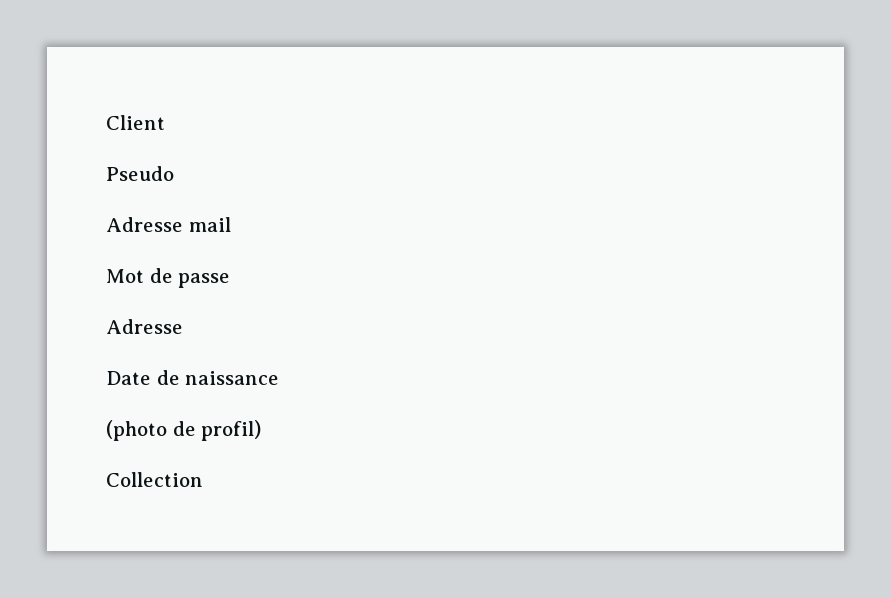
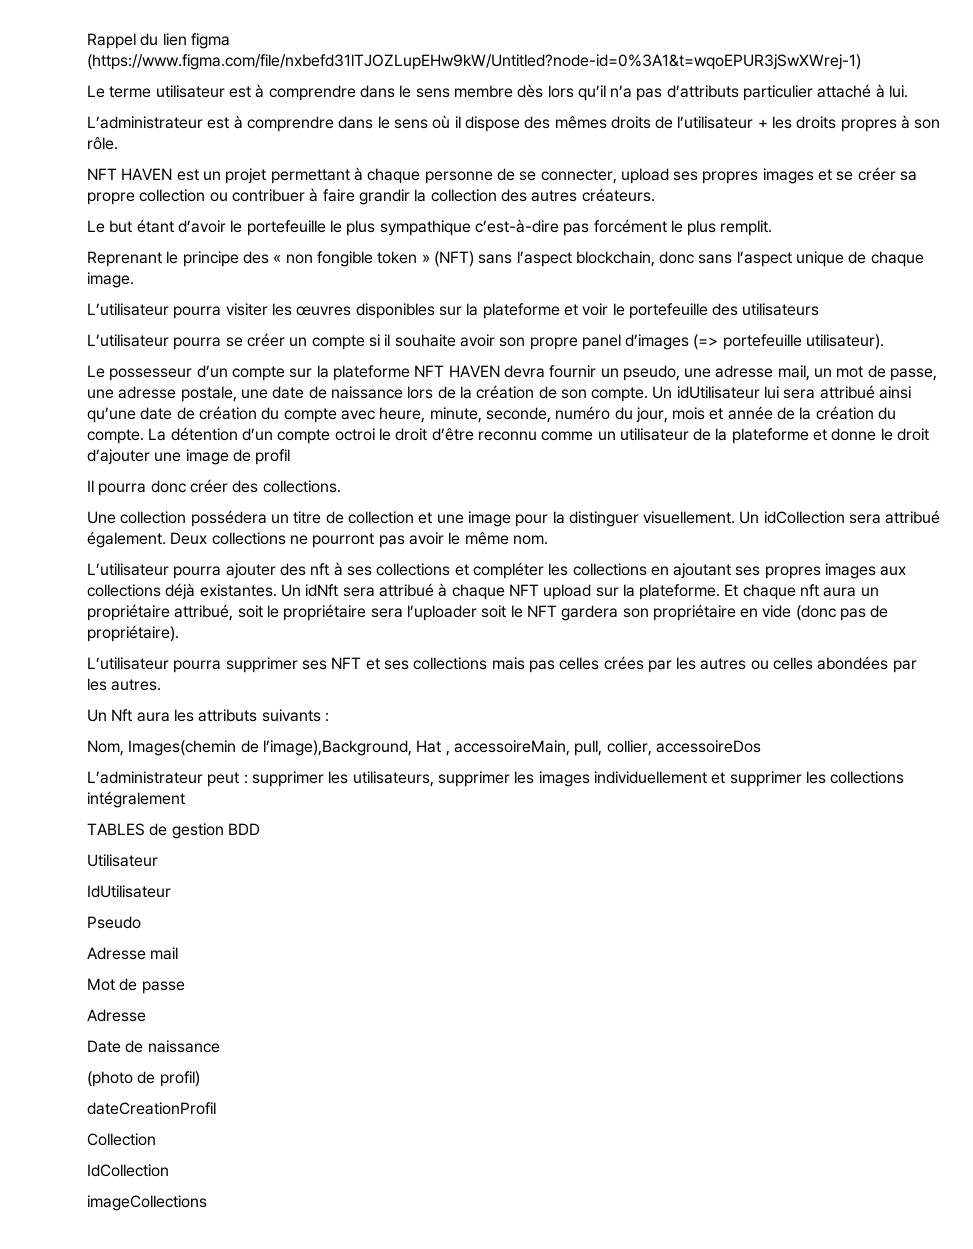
[106,115,165,130] Client -> [87,33,230,49] [87,54,861,70] [87,84,909,101] [87,115,941,132] [87,137,118,150] [87,167,918,184] [87,188,655,205] [87,219,773,236] [87,251,924,267] [87,272,134,288] [87,303,820,319] [87,333,885,350] [87,365,938,381] [87,385,912,402] [87,406,897,423] [87,427,930,444] [87,449,291,465] [87,479,341,496] [87,510,941,527] [87,531,548,548] [87,562,907,579] [87,583,879,600] [87,604,889,621] [87,625,179,642] [87,656,917,673] [87,678,162,691] [87,709,329,722] [87,740,761,756] [87,771,905,787] [87,791,185,808] [87,823,260,839] [87,854,158,867] [87,885,171,898] Rappel du lien figma (https://www.figma.com/file/nxbefd31lTJOZLupEHw9kW/Untitled?node-id=0%3A1&t=wqoEPUR3jSwXWrej-1) // Le terme utilisateur est à comprendre dans le sens membre dès lors qu’il n’a pas d’attributs particulier attaché à lui. // L’administrateur est à comprendre dans le sens où il dispose des mêmes droits de l’utilisateur + les droits propres à son rôle. // NFT HAVEN est un projet permettant à chaque personne de se connecter, upload ses propres images et se créer sa propre collection ou contribuer à faire grandir la collection des autres créateurs. // Le but étant d’avoir le portefeuille le plus sympathique c’est-à-dire pas forcément le plus remplit. // Reprenant le principe des « non fongible token » (NFT) sans l’aspect blockchain, donc sans l’aspect unique de chaque image. // L’utilisateur pourra visiter les œuvres disponibles sur la plateforme et voir le portefeuille des utilisateurs // L’utilisateur pourra se créer un compte si il souhaite avoir son propre panel d’images (=> portefeuille utilisateur). // Le possesseur d’un compte sur la plateforme NFT HAVEN devra fournir un pseudo, une adresse mail, un mot de passe, une adresse postale, une date de naissance lors de la création de son compte. Un idUtilisateur lui sera attribué ainsi qu’une date de création du compte avec heure, minute, seconde, numéro du jour, mois et année de la création du compte. La détention d’un compte octroi le droit d’être reconnu comme un utilisateur de la plateforme et donne le droit d’ajouter une image de profil // Il pourra donc créer des collections. // Une collection possédera un titre de collection et une image pour la distinguer visuellement. Un idCollection sera attribué également. Deux collections ne pourront pas avoir le même nom. // L’utilisateur pourra ajouter des nft à ses collections et compléter les collections en ajoutant ses propres images aux collections déjà existantes. Un idNft sera attribué à chaque NFT upload sur la plateforme. Et chaque nft aura un propriétaire attribué, soit le propriétaire sera l’uploader soit le NFT gardera son propriétaire en vide (donc pas de propriétaire). // L’utilisateur pourra supprimer ses NFT et ses collections mais pas celles crées par les autres ou celles abondées par les autres. // Un Nft aura les attributs suivants : // Nom, Images(chemin de l’image),Background, Hat , accessoireMain, pull, collier, accessoireDos // L’administrateur peut : supprimer les utilisateurs, supprimer les images individuellement et supprimer les collections intégralement // TABLES de gestion BDD // Utilisateur // IdUtilisateur
(262, 430) none -> [87,1102,216,1115] // dateCreationProfil
(203, 479) none -> [87,1164,169,1177] [87,1195,207,1211] // IdCollection // imageCollections

